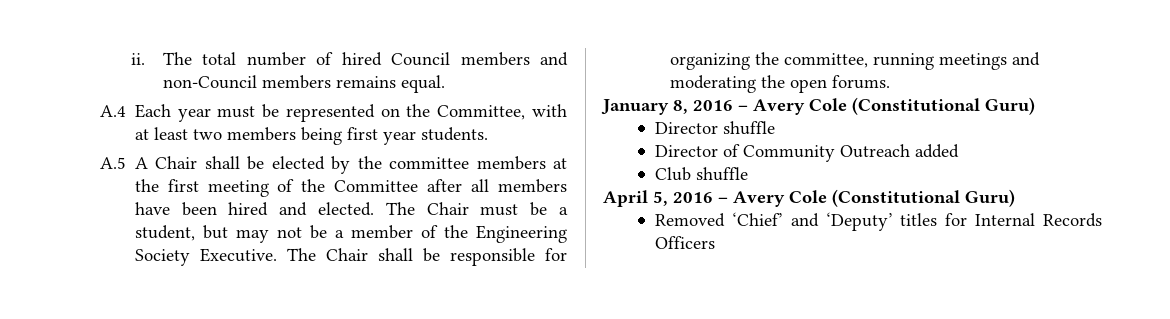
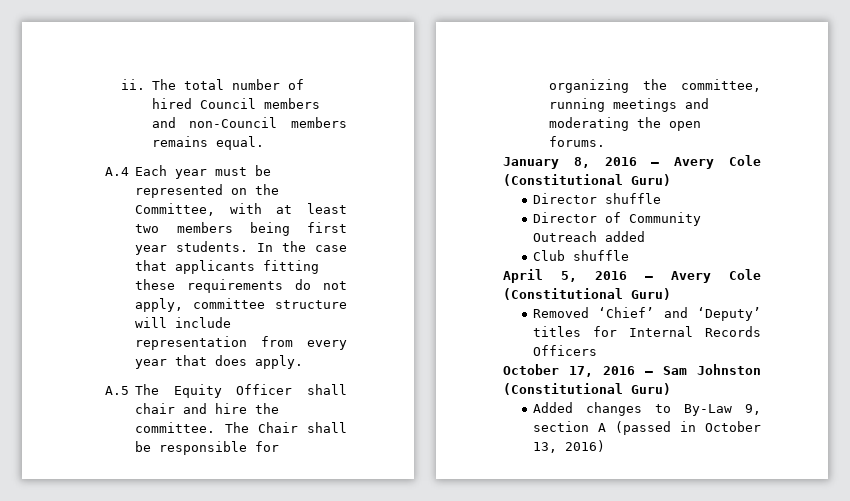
[99,156,567,174] [134,179,567,197] [134,202,568,216] [134,225,567,243] [134,248,277,266] // A.5 A Chair shall be elected by the committee members at the first meeting of the Committee after all members have been hired and elected. The Chair must be a student, but may not be a member of the Engineering Society Executive. -> [257,241,347,252] [135,260,320,274] [135,279,347,293] [135,298,347,312] [135,317,232,328] [135,336,347,350] [135,355,304,369] [105,384,347,398] [135,403,280,414] [135,422,216,433] In the case that applicants fitting these requirements do not apply, committee structure will include representation from every year that does apply. // A.5 The Equity Officer shall chair and hire the committee.
(715, 242) none -> [503,364,761,377] [503,383,671,395] [532,402,761,416] [532,421,761,435] [532,440,605,453] // October 17, 2016 – Sam Johnston (Constitutional Guru) // Added changes to By-Law 9, section A (passed in October 13, 2016)

